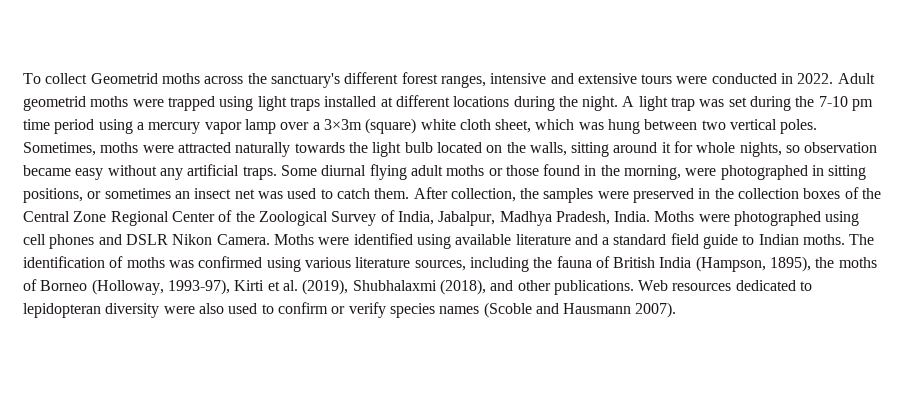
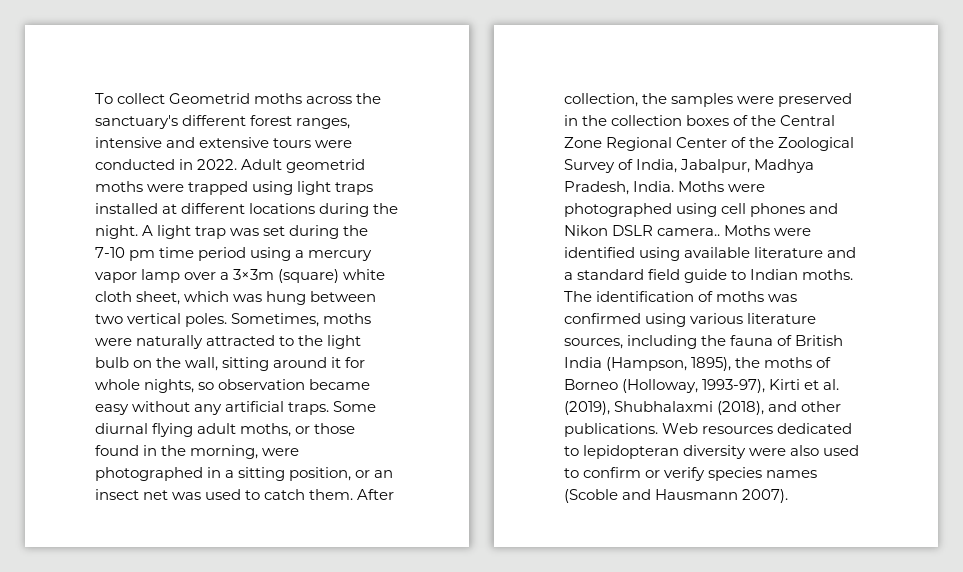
[177,142,345,157] attracted naturally towards -> [136,335,295,349] naturally attracted to
[436,142,482,153] located -> (129, 362) none
[529,142,567,156] walls, -> [185,357,219,371] wall,
[446,165,485,176] moths -> [240,423,292,437] moths,
[828,165,867,180] [23,188,171,203] sitting positions, or sometimes -> [225,467,371,481] a sitting position, or
[125,234,270,245] DSLR Nikon Camera. -> [564,225,721,236] Nikon DSLR camera..

